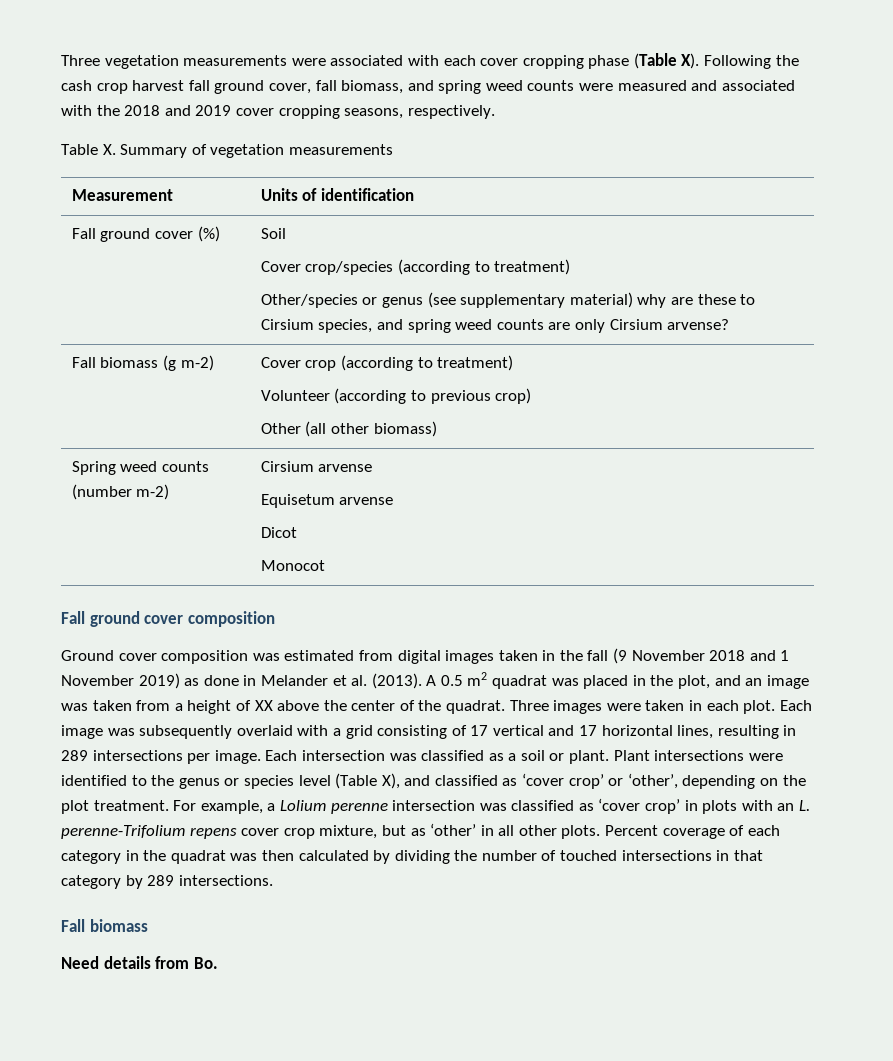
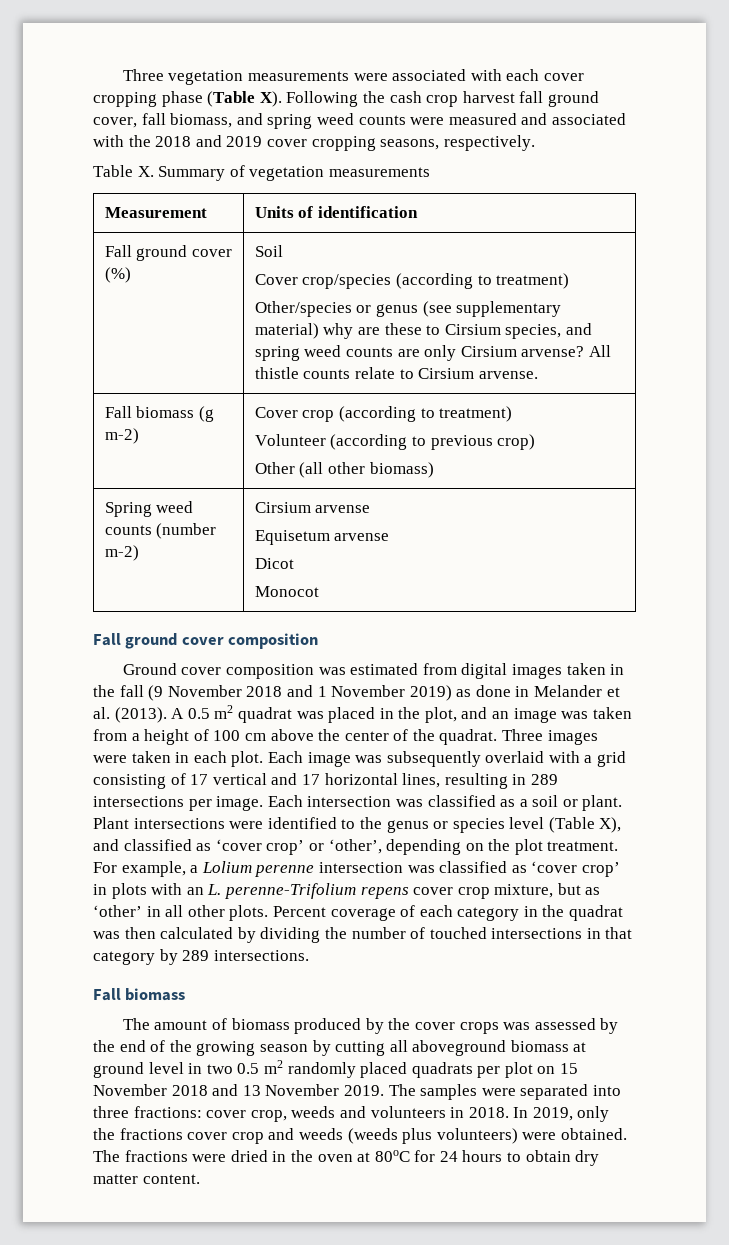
(730, 324) none -> [589,345,612,357] [254,367,538,379] All thistle counts relate to Cirsium arvense.
[254,700,273,711] XX -> [213,730,266,741] 100 cm
[61,956,218,969] Need details from Bo. -> [122,1018,619,1034] [93,1040,587,1056] [93,1060,579,1078] [93,1084,621,1100] [93,1106,610,1122] [93,1128,627,1144] [93,1150,600,1166] [93,1174,200,1184] The amount of biomass produced by the cover crops was assessed by the end of the growing season by cutting all aboveground biomass at ground level in two 0.5 m2 randomly placed quadrats per plot on 15 November 2018 and 13 November 2019. The samples were separated into three fractions: cover crop, weeds and volunteers in 2018. In 2019, only the fractions cover crop and weeds (weeds plus volunteers) were obtained. The fractions were dried in the oven at 80oC for 24 hours to obtain dry matter content.

